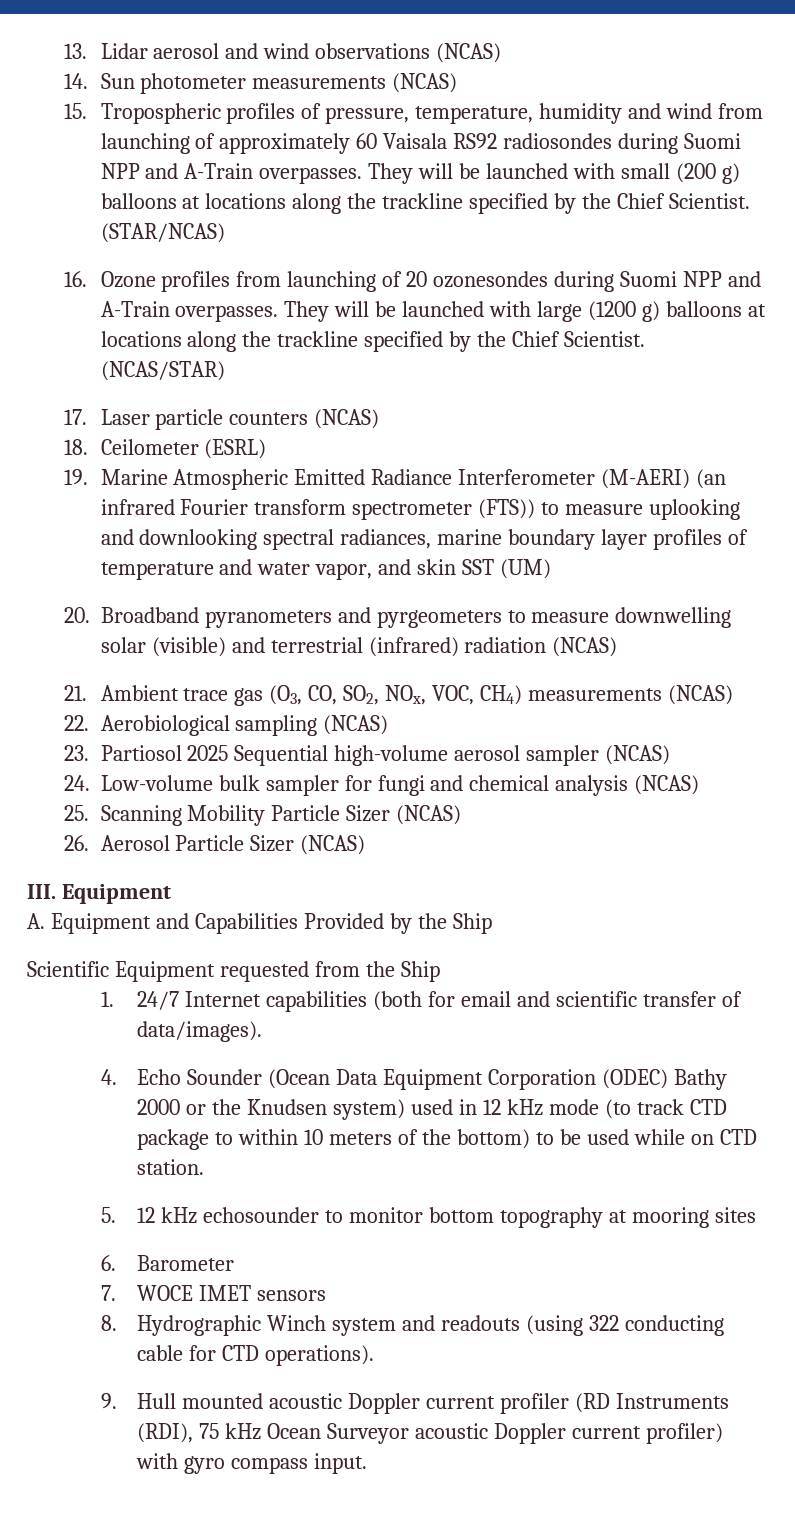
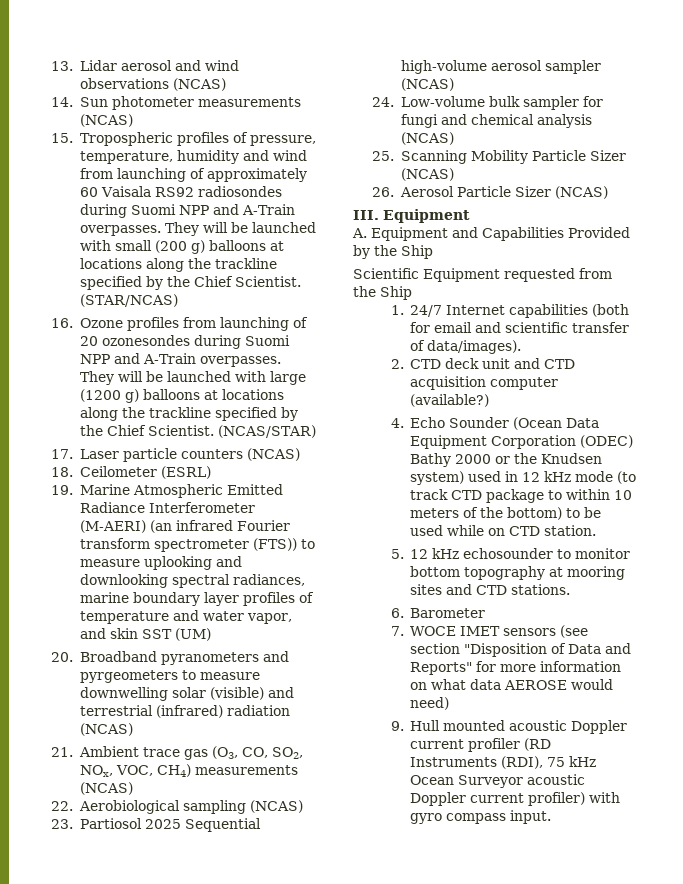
(263, 1031) none -> [390,358,576,369] [410,376,559,390] [410,394,490,407] // 2. CTD deck unit and CTD acquisition computer (available?)
(756, 1215) none -> [446,584,571,595] and CTD stations.
[100,1315,724,1336] [137,1345,375,1366] // 8. Hydrographic Winch system and readouts (using 322 conducting cable for CTD operations). -> [560,625,589,638] [410,643,632,657] [410,661,622,675] [410,679,614,690] [410,697,450,710] (see section "Disposition of Data and Reports" for more information on what data AEROSE would need)

